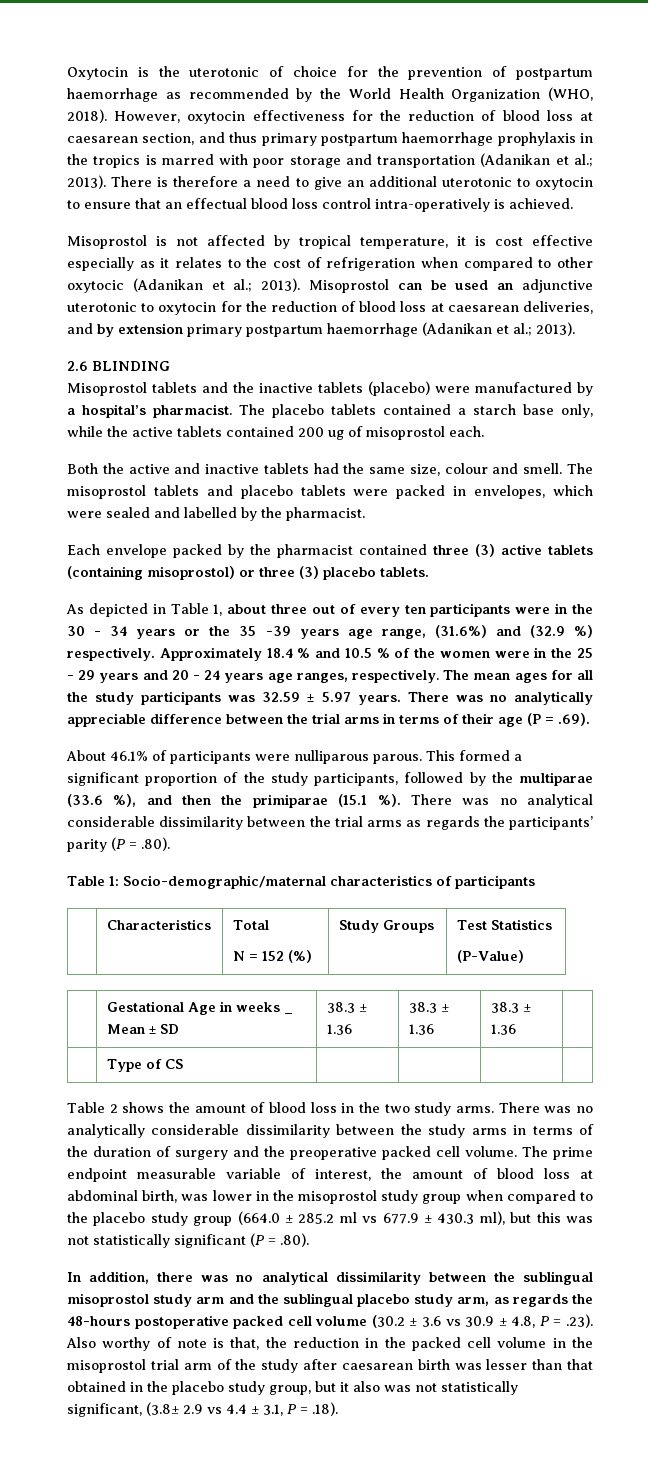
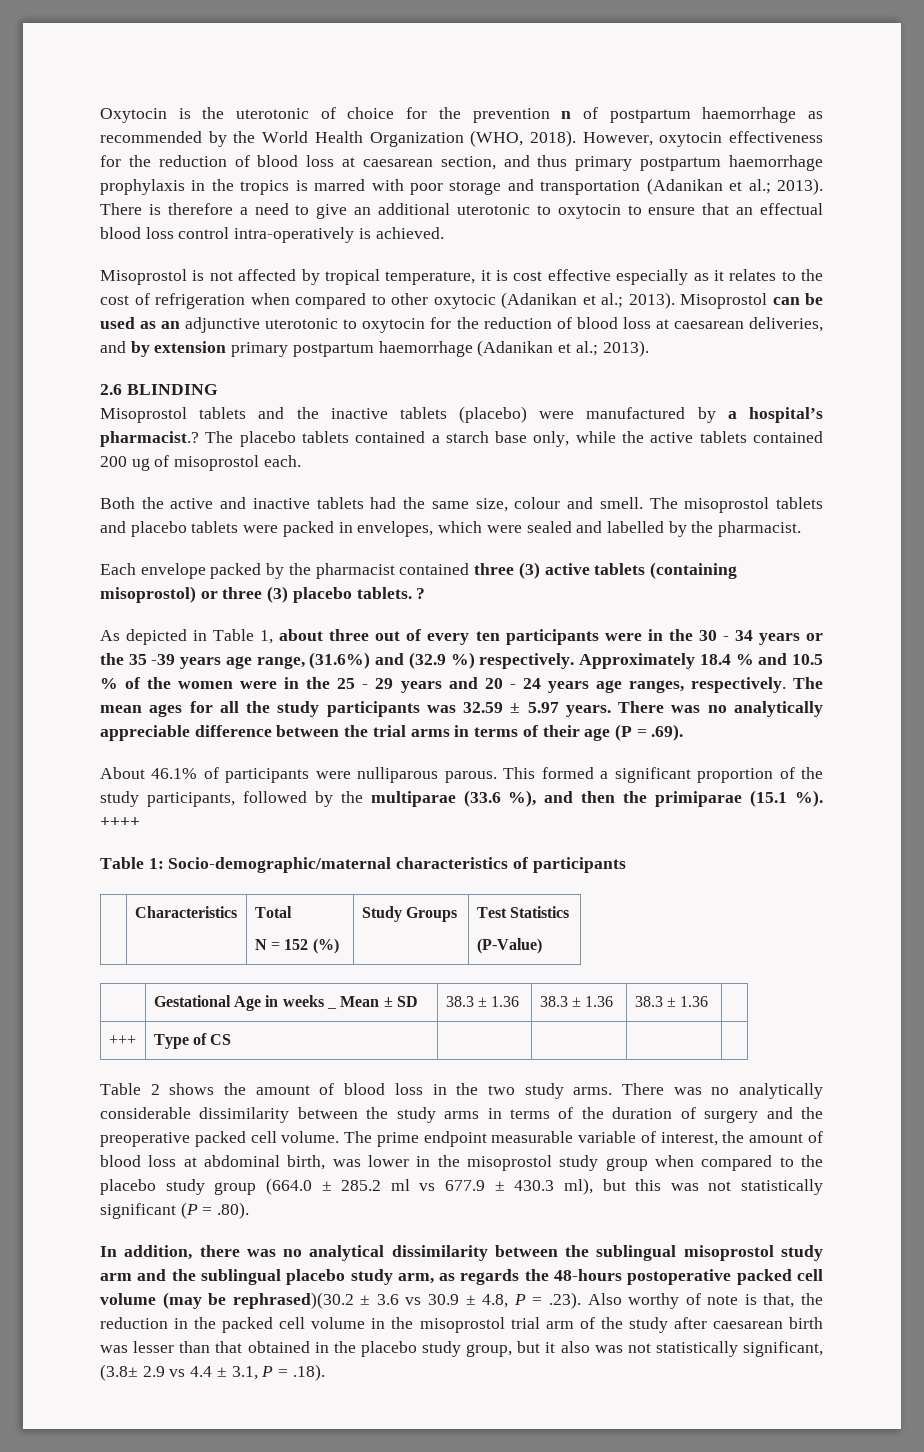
(483, 73) none -> [561,111,572,119] n
(489, 285) none -> [140,321,157,329] as
[153,404,232,418] pharmacist. -> [100,431,199,447] pharmacist.?
(429, 572) none -> [416,588,426,599] ?
[410,794,593,808] [67,816,593,830] [67,837,170,852] There was no analytical considerable dissimilarity between the trial arms as regards the participants’ parity (P = .80). -> [100,817,140,827] ++++
(516, 1029) none -> [108,1035,136,1045] +++
[371,1315,405,1328] (30.2 -> [162,1292,354,1309] (may be rephrased)(30.2

